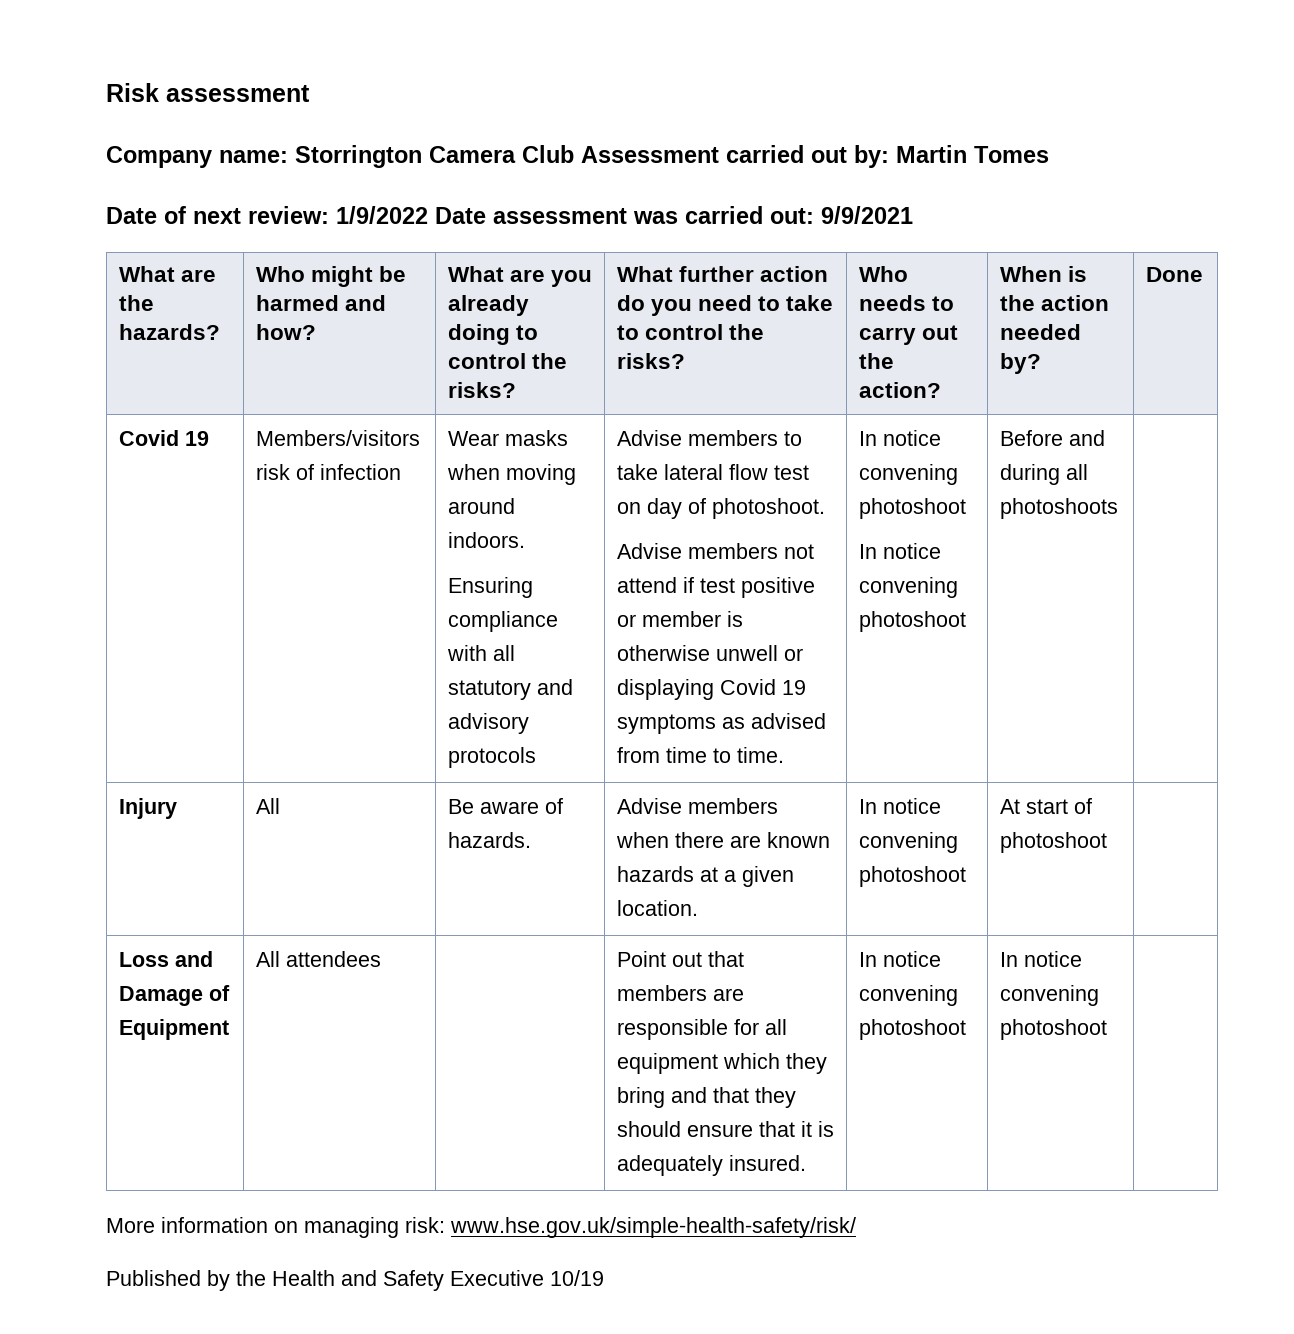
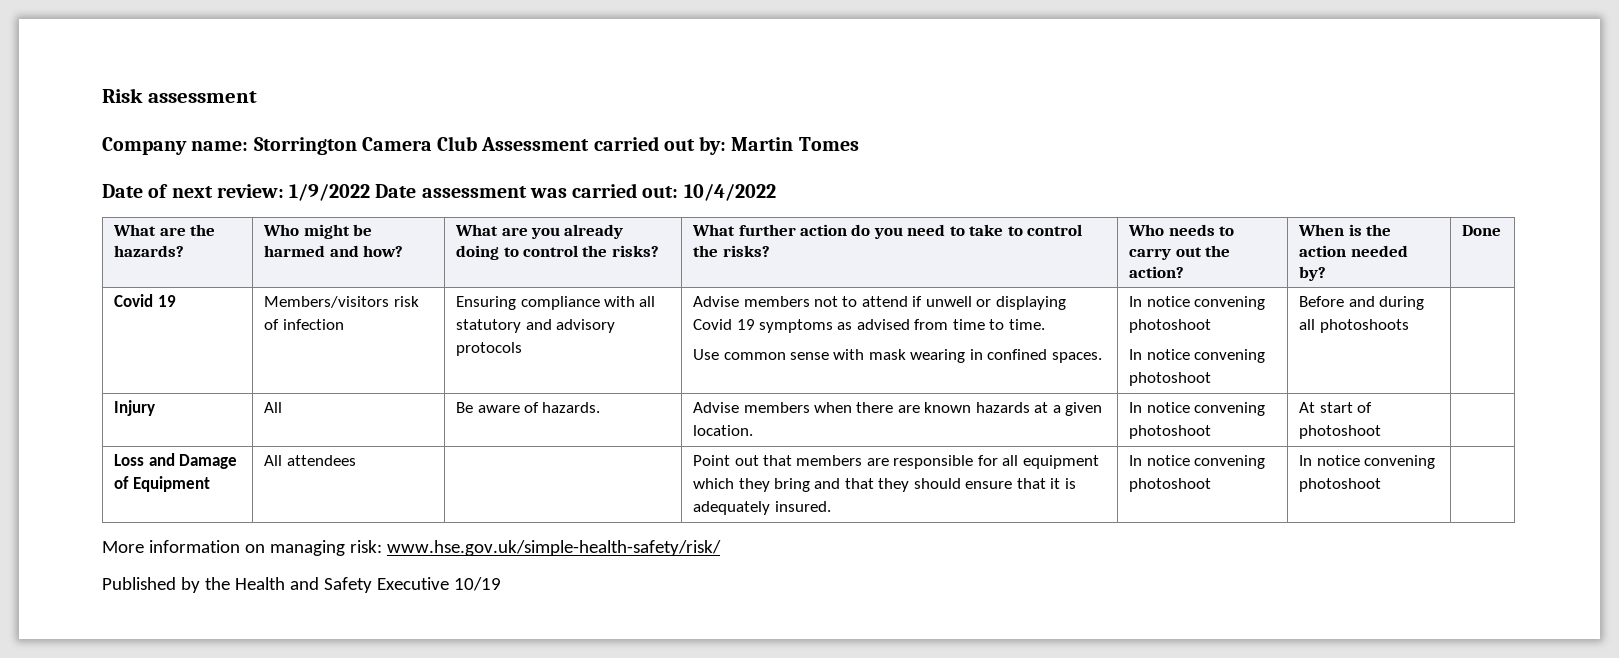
[821,206,913,224] 9/9/2021 -> [683,184,776,201] 10/4/2022
[447,430,568,446] [446,464,576,485] [447,498,515,514] [447,532,525,548] Wear masks when moving around indoors. // -> (344, 324) none
[783,431,802,446] [616,464,809,480] [616,498,825,519] [616,543,814,559] [616,577,815,598] [616,611,743,627] [616,645,710,661] to take lateral flow test on day of photoshoot. // Advise members not attend if test positive or member is otherwise -> [813,296,923,307] not to attend if
(784, 755) none -> [693,349,1102,363] // Use common sense with mask wearing in confined spaces.

